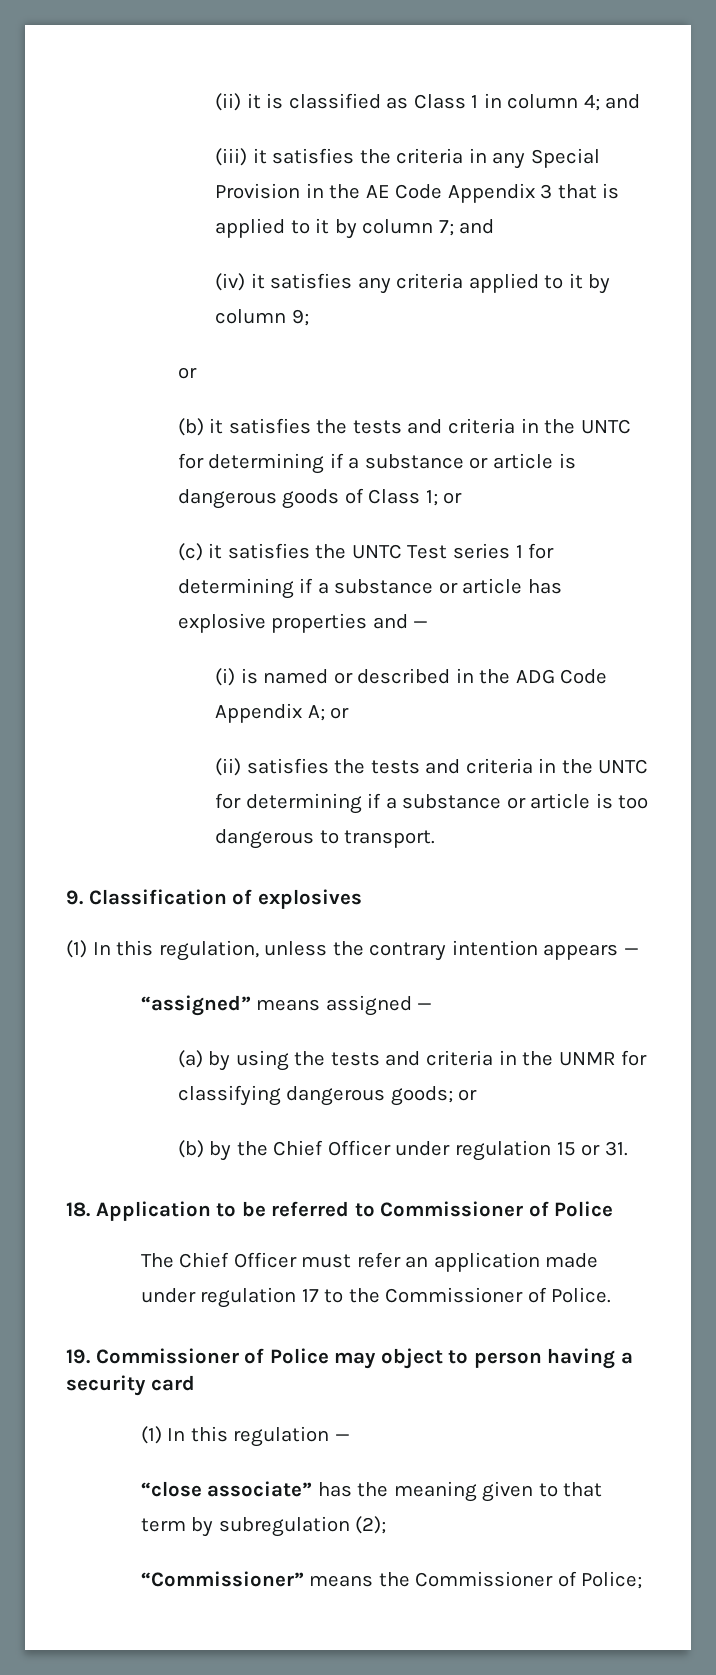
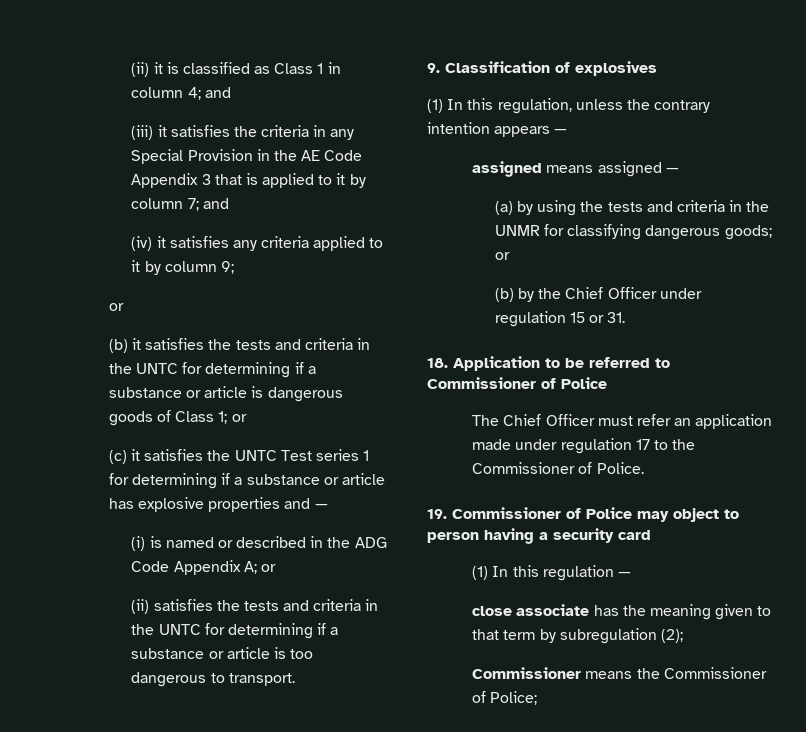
[140,995,251,1016] “assigned” -> [472,161,543,177] assigned
[140,1481,313,1497] “close associate” -> [472,604,590,616] close associate
[140,1571,304,1587] “Commissioner” -> [472,667,582,679] Commissioner

